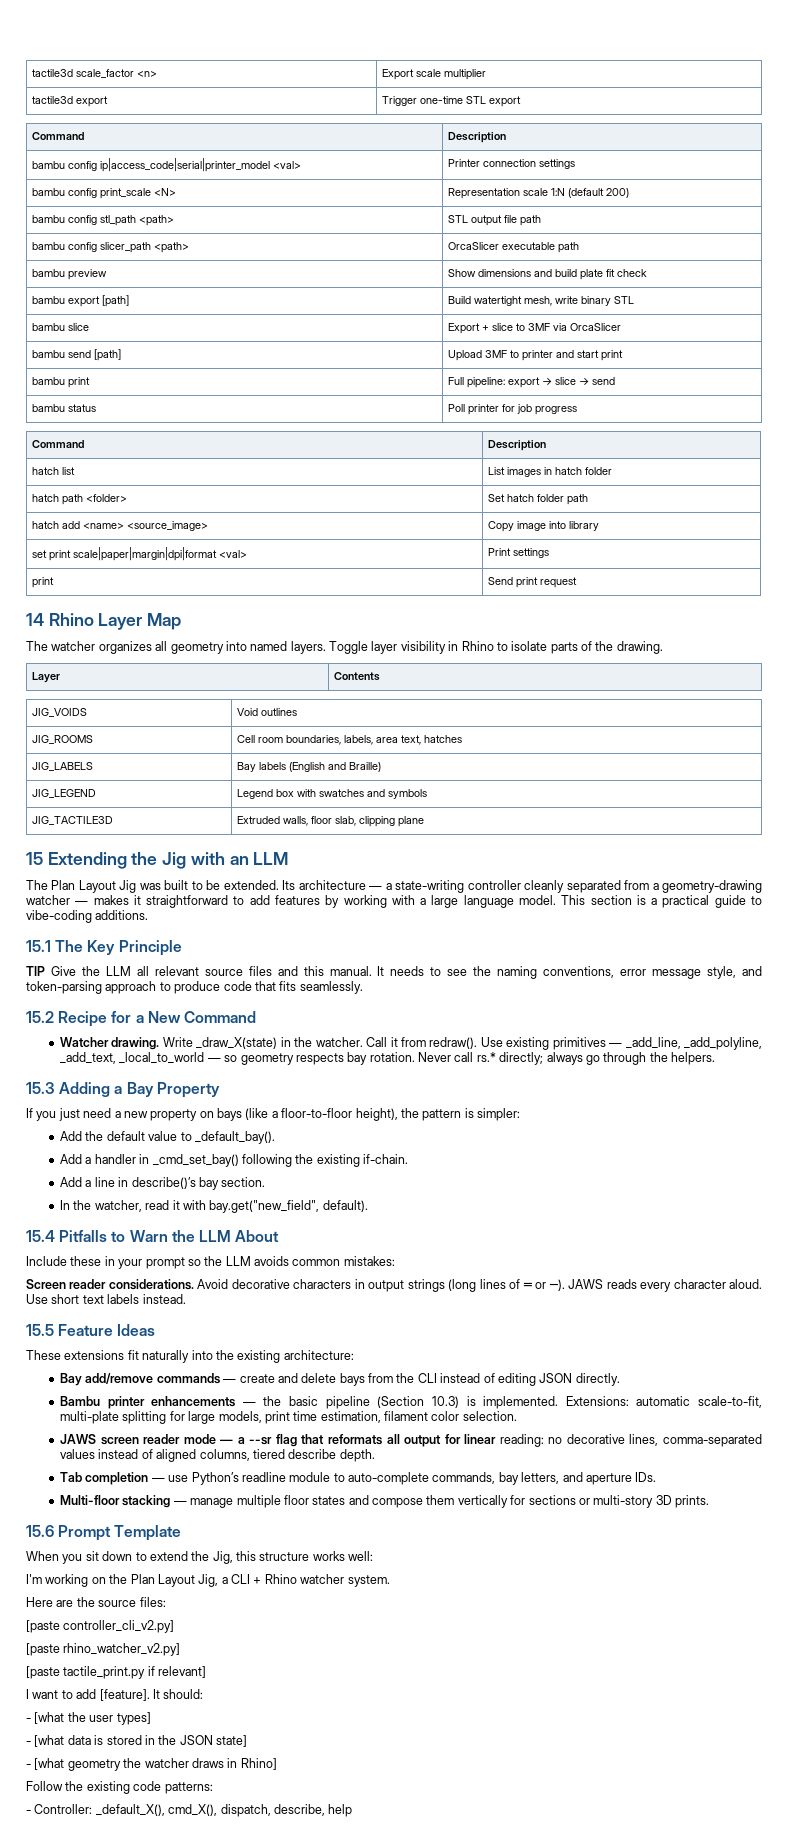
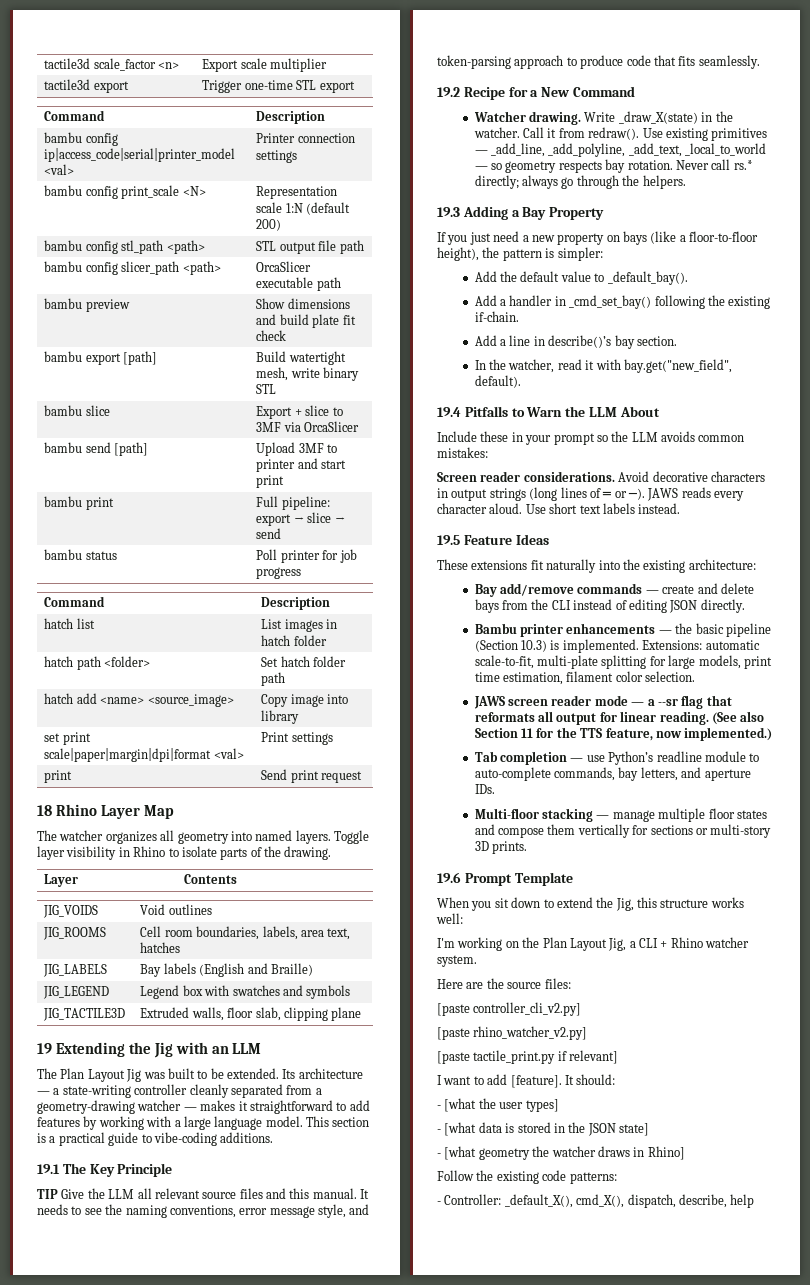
[26,613,44,626] 14 -> [37,805,52,816] 18
[26,852,43,865] 15 -> [37,1043,52,1054] 19
[26,940,51,952] 15.1 -> [37,1164,60,1174] 19.1
[26,1011,54,1023] 15.2 -> [437,87,460,97] 19.2
[26,1082,55,1094] 15.3 -> [437,207,460,217] 19.3
[26,1230,55,1242] 15.4 -> [437,407,461,417] 19.4
[26,1324,54,1336] 15.5 -> [437,535,460,545] 19.5
[499,1434,763,1447] [60,1449,375,1462] reading: no decorative lines, comma-separated values instead of aligned columns, tiered describe depth. -> [659,711,765,725] [474,727,773,741] reading. (See also Section 11 for the TTS feature, now implemented.)
[26,1525,54,1537] 15.6 -> [437,872,461,883] 19.6

